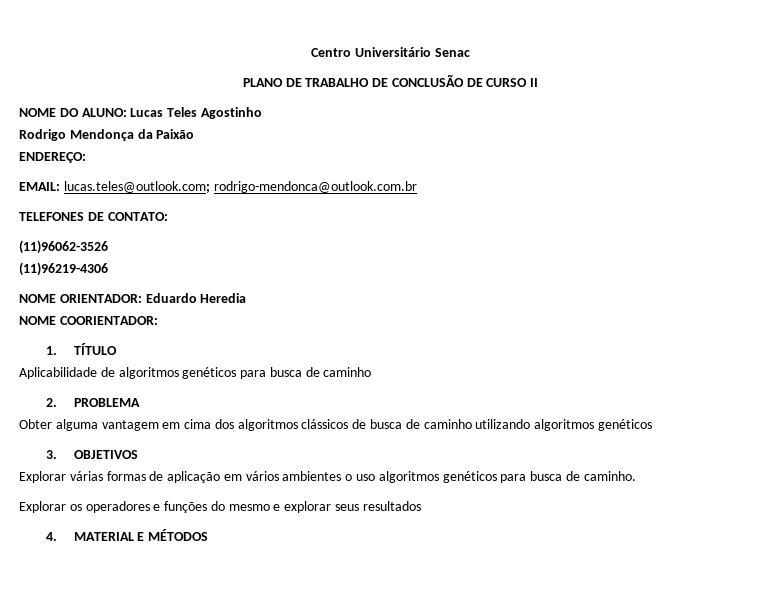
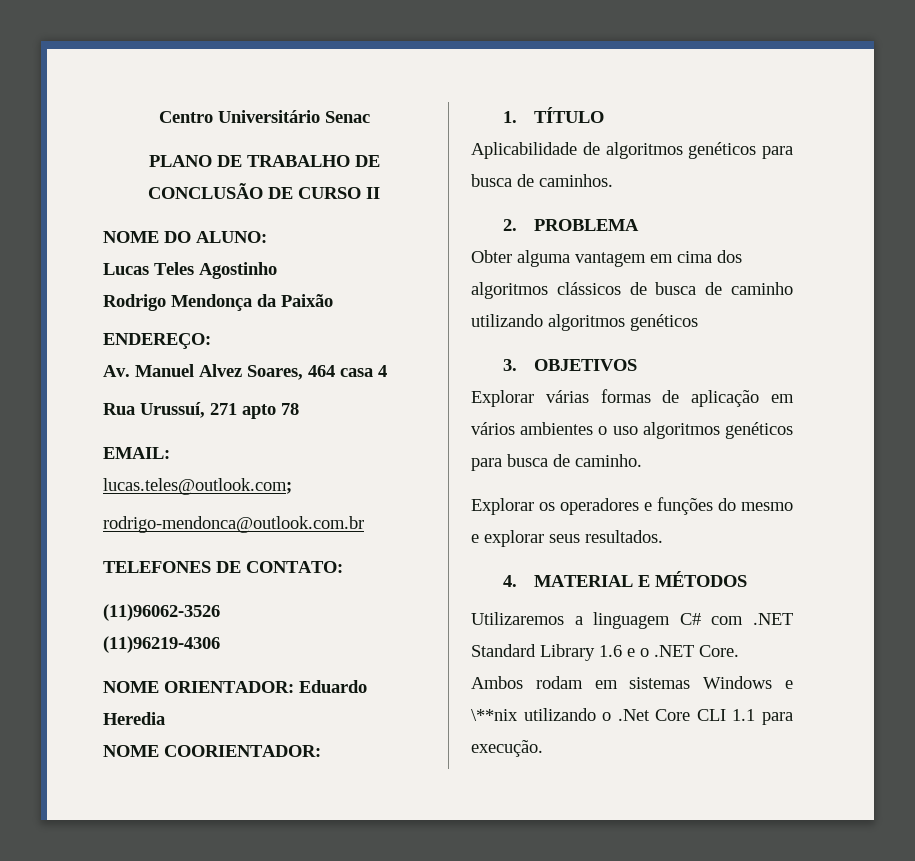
(127, 112) none -> (267, 237) //
(86, 157) none -> [103,364,387,380] [103,402,299,419] // Av. Manuel Alvez Soares, 464 casa 4 // Rua Urussuí, 271 apto 78
(60, 186) none -> (170, 453) //
(210, 187) none -> (292, 486) //
[323,367,372,377] caminho -> [539,174,613,187] caminhos.
[362,501,421,511] resultados -> [585,530,663,543] resultados.
(209, 535) none -> [471,612,793,629] [471,644,739,661] [471,676,793,689] [471,708,793,725] [471,740,543,757] // Utilizaremos a linguagem C# com .NET Standard Library 1.6 e o .NET Core. Ambos rodam em sistemas Windows e \**nix utilizando o .Net Core CLI 1.1 para execução.

